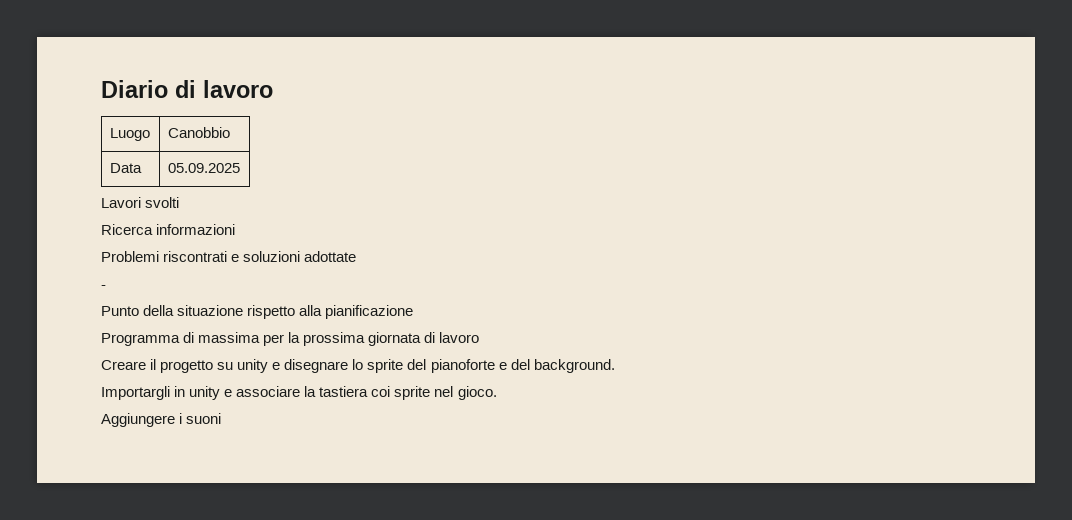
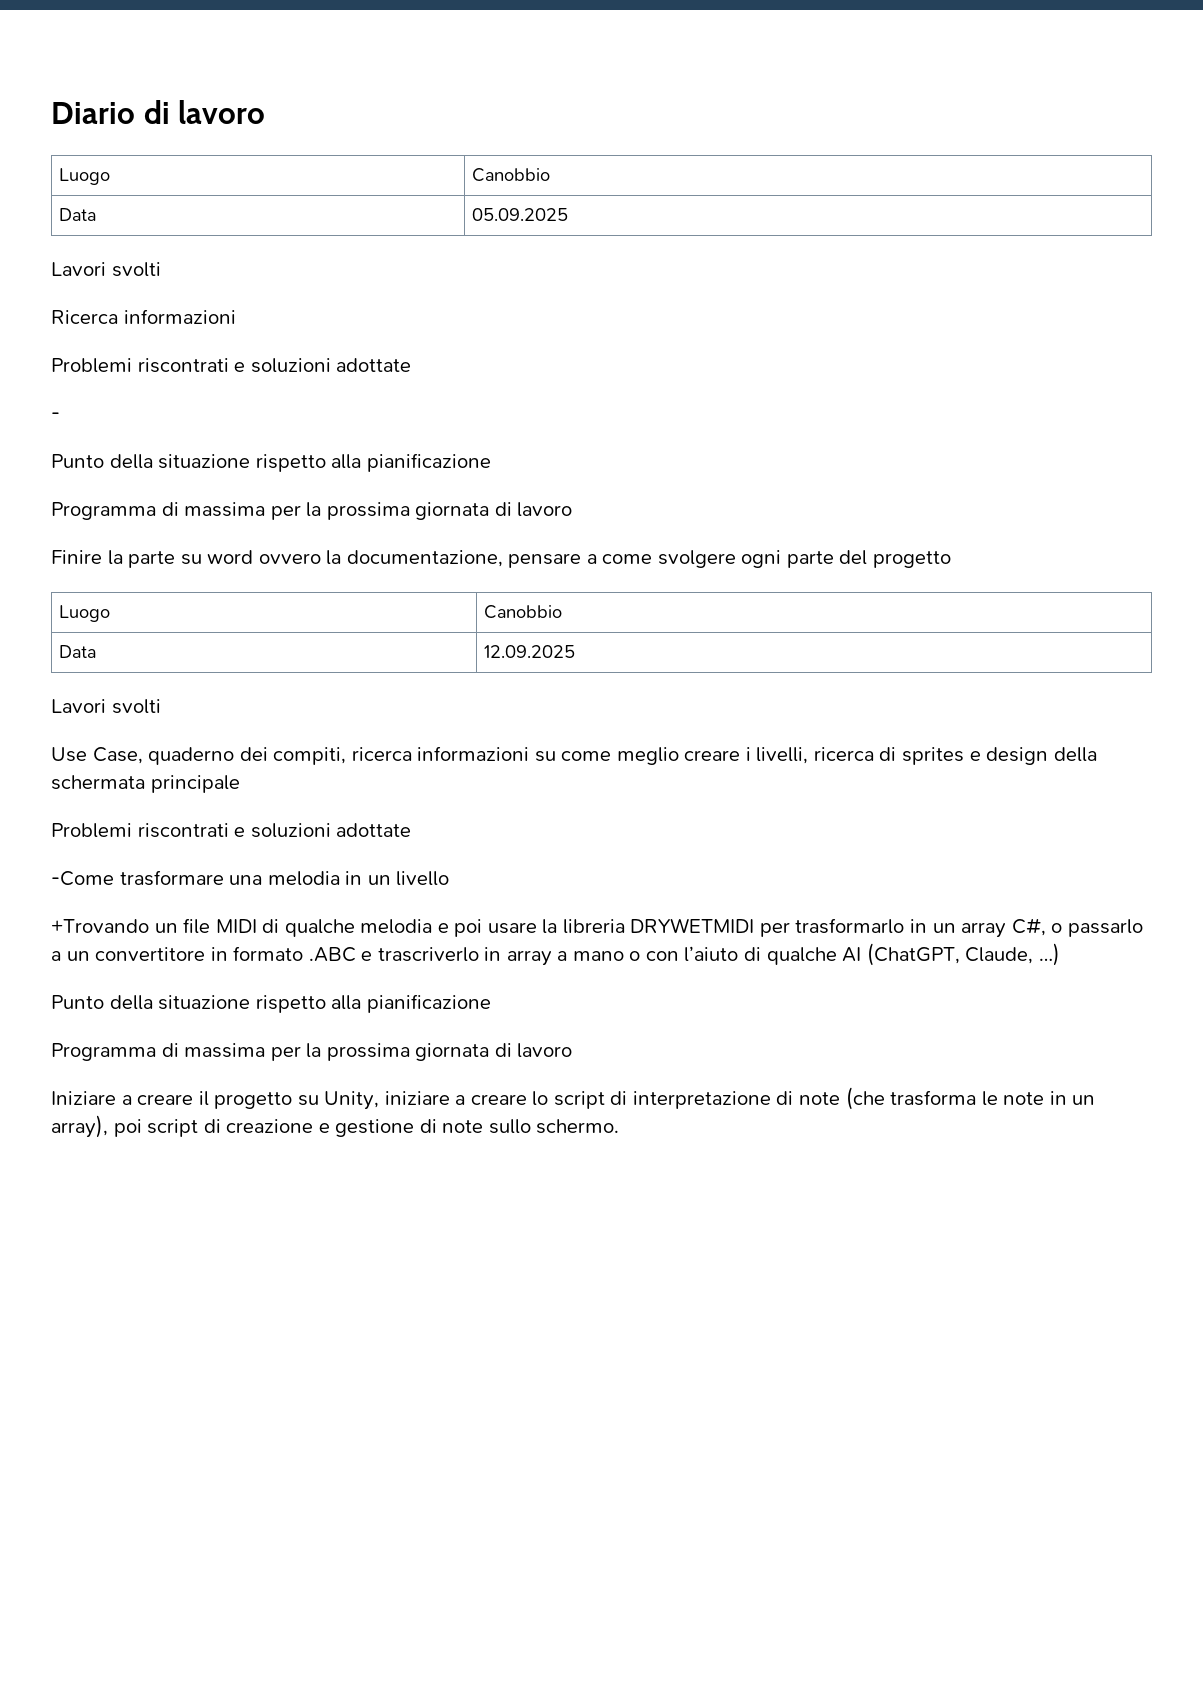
[101,359,615,373] [101,386,497,400] [101,413,222,427] Creare il progetto su unity e disegnare lo sprite del pianoforte e del background. // Importargli in unity e associare la tastiera coi sprite nel gioco. // Aggiungere i suoni -> [51,550,952,568] [59,605,111,622] [484,605,563,619] [59,645,97,658] [484,645,576,658] [51,699,161,714] [51,746,1097,765] [51,775,240,793] [51,823,412,838] [51,870,450,886] [51,918,1143,938] [51,943,1060,966] [51,994,491,1013] [51,1043,573,1061] [51,1087,1096,1110] [51,1115,620,1138] Finire la parte su word ovvero la documentazione, pensare a come svolgere ogni parte del progetto // Luogo | Canobbio // Data | 12.09.2025 // Lavori svolti // Use Case, quaderno dei compiti, ricerca informazioni su come meglio creare i livelli, ricerca di sprites e design della schermata principale // Problemi riscontrati e soluzioni adottate // -Come trasformare una melodia in un livello // +Trovando un file MIDI di qualche melodia e poi usare la libreria DRYWETMIDI per trasformarlo in un array C#, o passarlo a un convertitore in formato .ABC e trascriverlo in array a mano o con l’aiuto di qualche AI (ChatGPT, Claude, …) // Punto della situazione rispetto alla pianificazione // Programma di massima per la prossima giornata di lavoro // Iniziare a creare il progetto su Unity, iniziare a creare lo script di interpretazione di note (che trasforma le note in un array), poi script di creazione e gestione di note sullo schermo.

